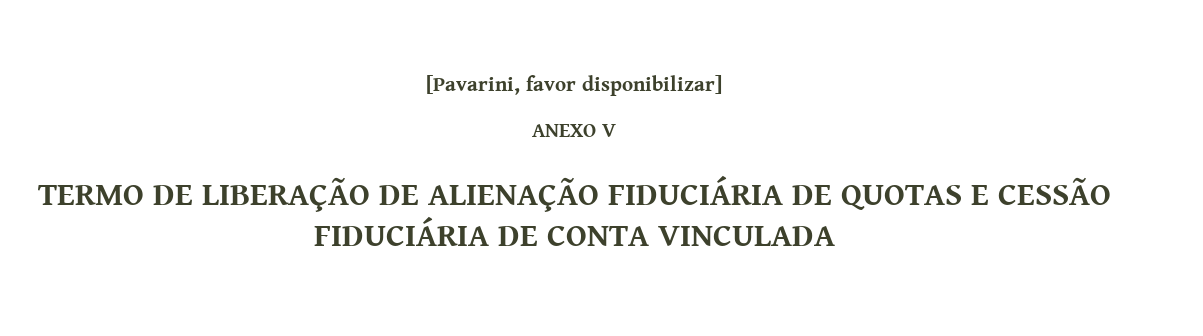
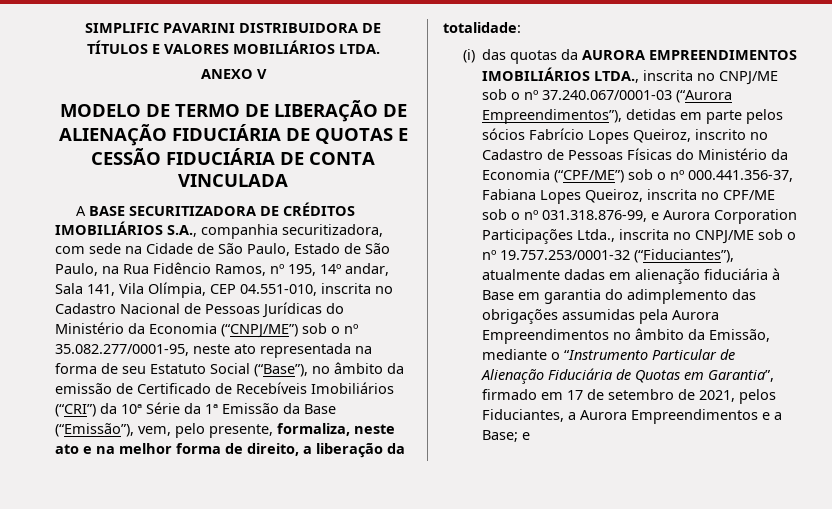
[426,75,722,96] [Pavarini, favor disponibilizar] -> [85,23,381,33] [86,40,380,54] SIMPLIFIC PAVARINI DISTRIBUIDORA DE TÍTULOS E VALORES MOBILIÁRIOS LTDA.
(616, 130) none -> [59,104,170,117] MODELO DE
(835, 235) none -> [75,202,355,216] [55,221,383,239] [55,243,390,256] [55,262,389,276] [55,282,393,298] [55,302,344,318] [55,322,358,338] [55,343,372,358] [55,362,404,377] [55,382,394,394] [55,402,336,417] [55,423,395,438] [55,443,405,458] [443,22,521,33] [462,49,798,64] [482,67,779,85] [482,89,733,103] [482,109,784,124] [482,128,769,144] [482,148,789,160] [482,169,794,183] [482,189,776,204] [482,209,798,224] [482,229,797,244] [482,249,735,263] [482,268,781,284] [482,289,757,304] [482,309,720,324] [482,328,771,344] [482,349,736,360] [481,368,775,384] [482,389,777,404] [482,409,783,424] [482,430,531,442] // A BASE SECURITIZADORA DE CRÉDITOS IMOBILIÁRIOS S.A., companhia securitizadora, com sede na Cidade de São Paulo, Estado de São Paulo, na Rua Fidêncio Ramos, nº 195, 14º andar, Sala 141, Vila Olímpia, CEP 04.551-010, inscrita no Cadastro Nacional de Pessoas Jurídicas do Ministério da Economia (“CNPJ/ME”) sob o nº 35.082.277/0001-95, neste ato representada na forma de seu Estatuto Social (“Base”), no âmbito da emissão de Certificado de Recebíveis Imobiliários (“CRI”) da 10ª Série da 1ª Emissão da Base (“Emissão”), vem, pelo presente, formaliza, neste ato e na melhor forma de direito, a liberação da totalidade: // (i) das quotas da AURORA EMPREENDIMENTOS IMOBILIÁRIOS LTDA., inscrita no CNPJ/ME sob o nº 37.240.067/0001-03 (“Aurora Empreendimentos”), detidas em parte pelos sócios Fabrício Lopes Queiroz, inscrito no Cadastro de Pessoas Físicas do Ministério da Economia (“CPF/ME”) sob o nº 000.441.356-37, Fabiana Lopes Queiroz, inscrita no CPF/ME sob o nº 031.318.876-99, e Aurora Corporation Participações Ltda., inscrita no CNPJ/ME sob o nº 19.757.253/0001-32 (“Fiduciantes”), atualmente dadas em alienação fiduciária à Base em garantia do adimplemento das obrigações assumidas pela Aurora Empreendimentos no âmbito da Emissão, mediante o “Instrumento Particular de Alienação Fiduciária de Quotas em Garantia”, firmado em 17 de setembro de 2021, pelos Fiduciantes, a Aurora Empreendimentos e a Base; e

